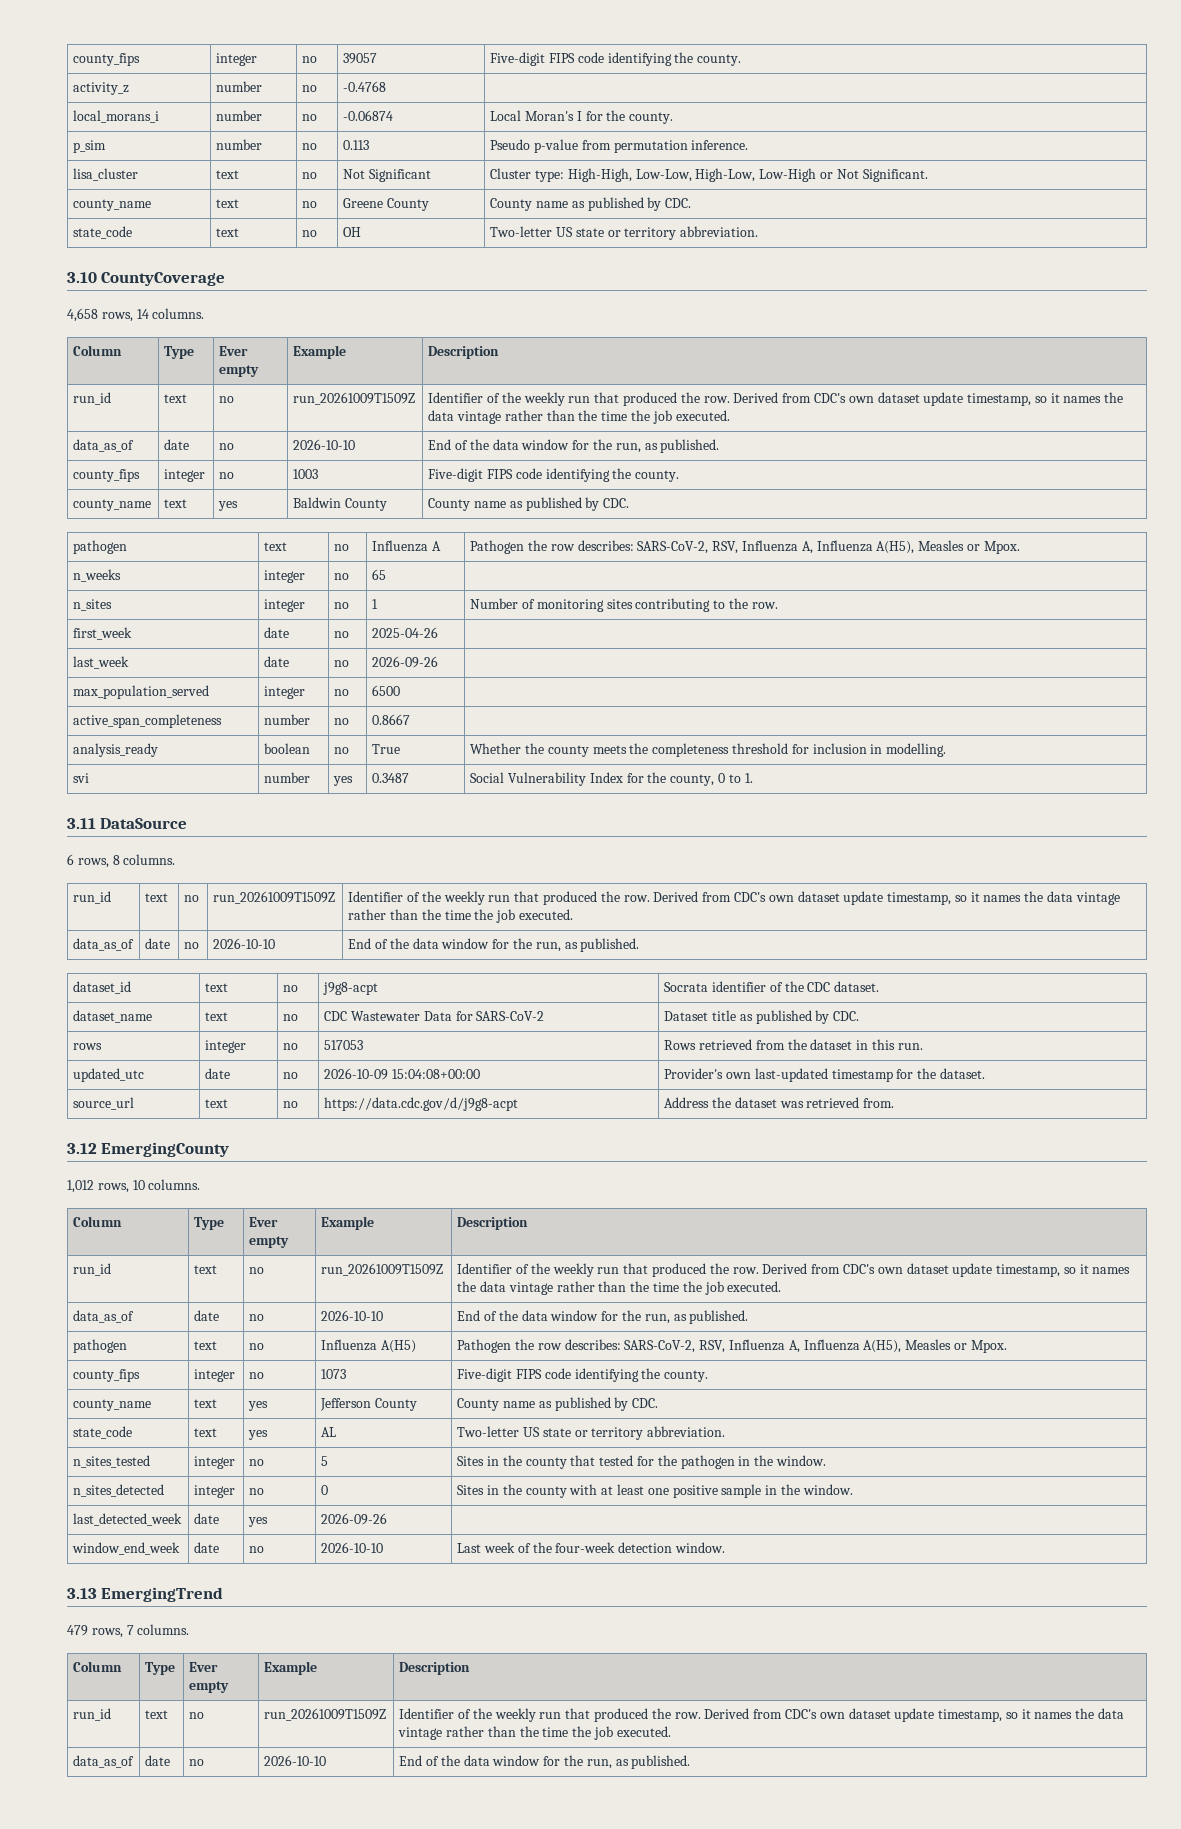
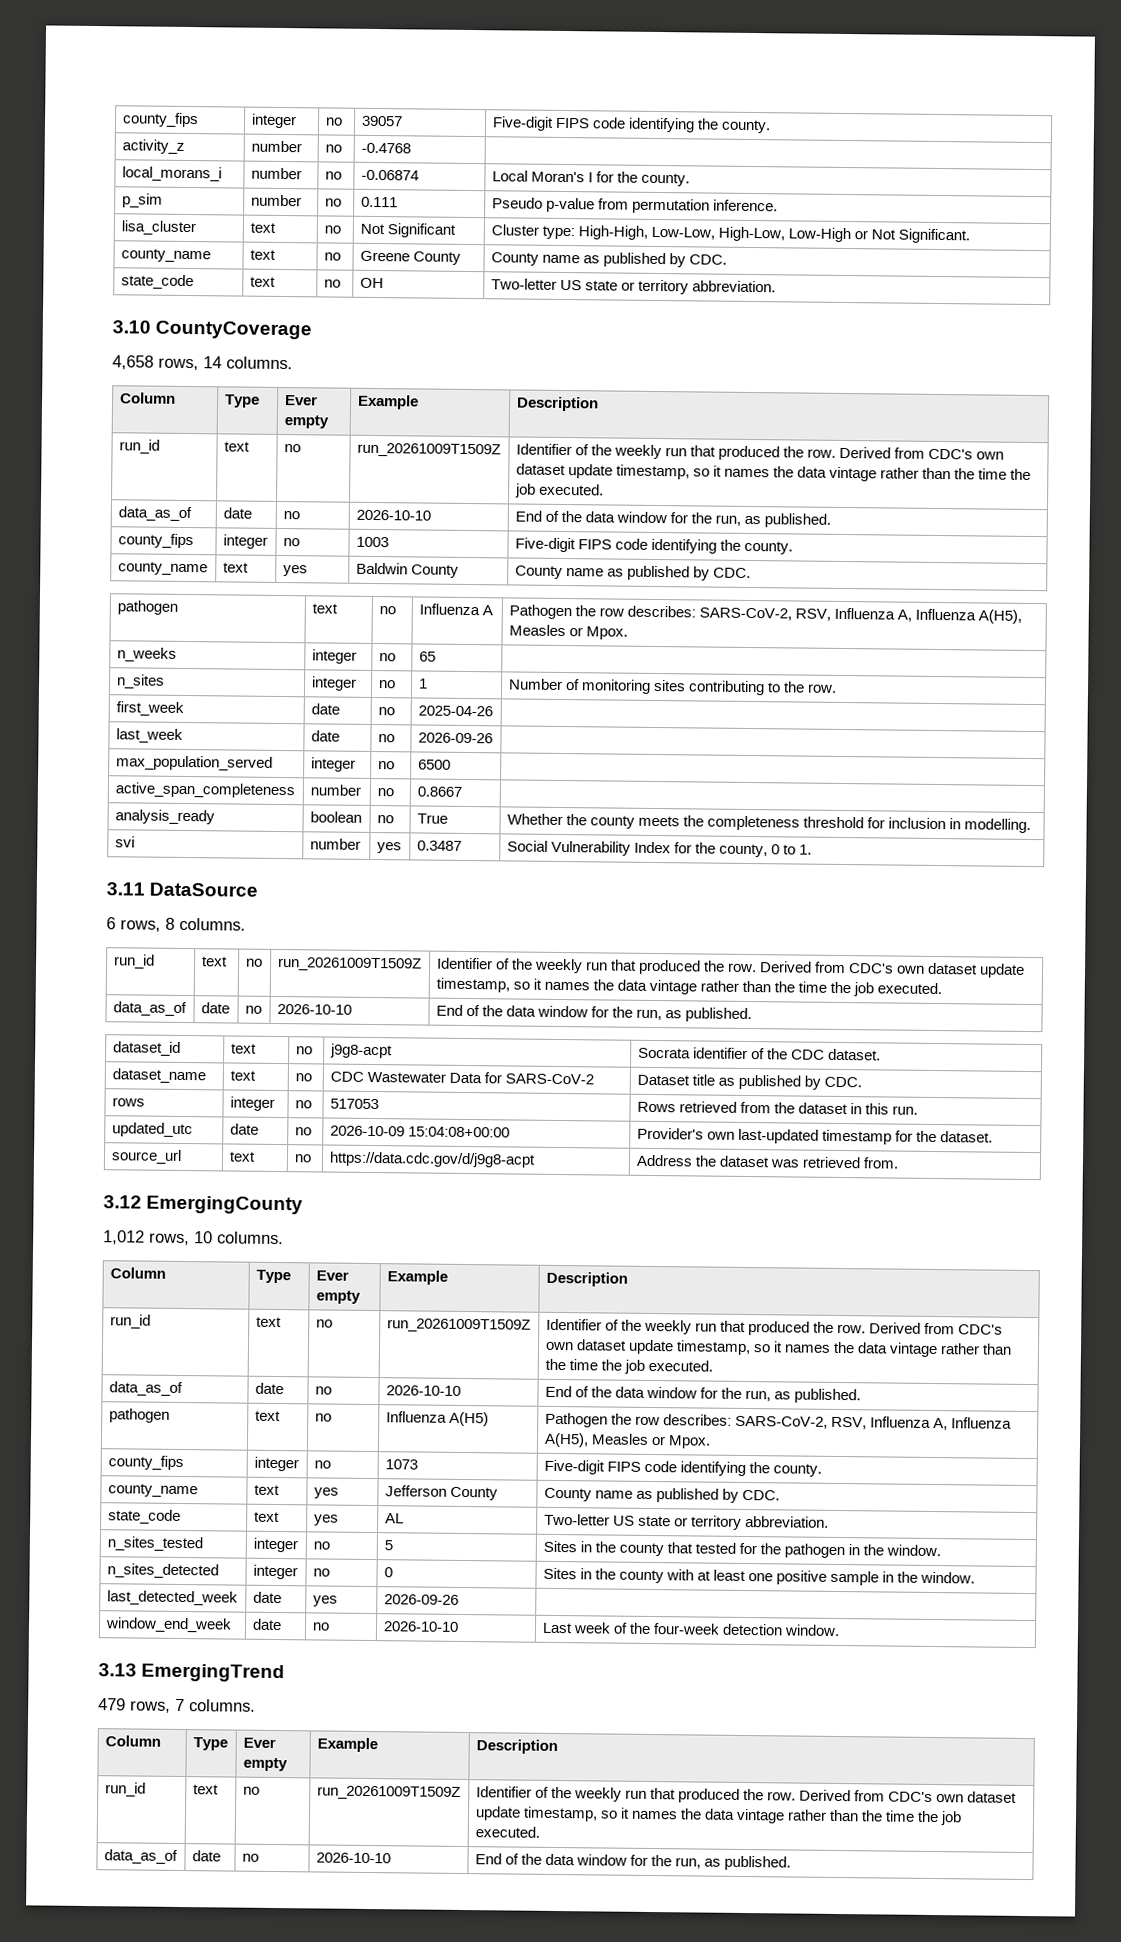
[343,140,370,150] 0.113 -> [360,196,398,208] 0.111

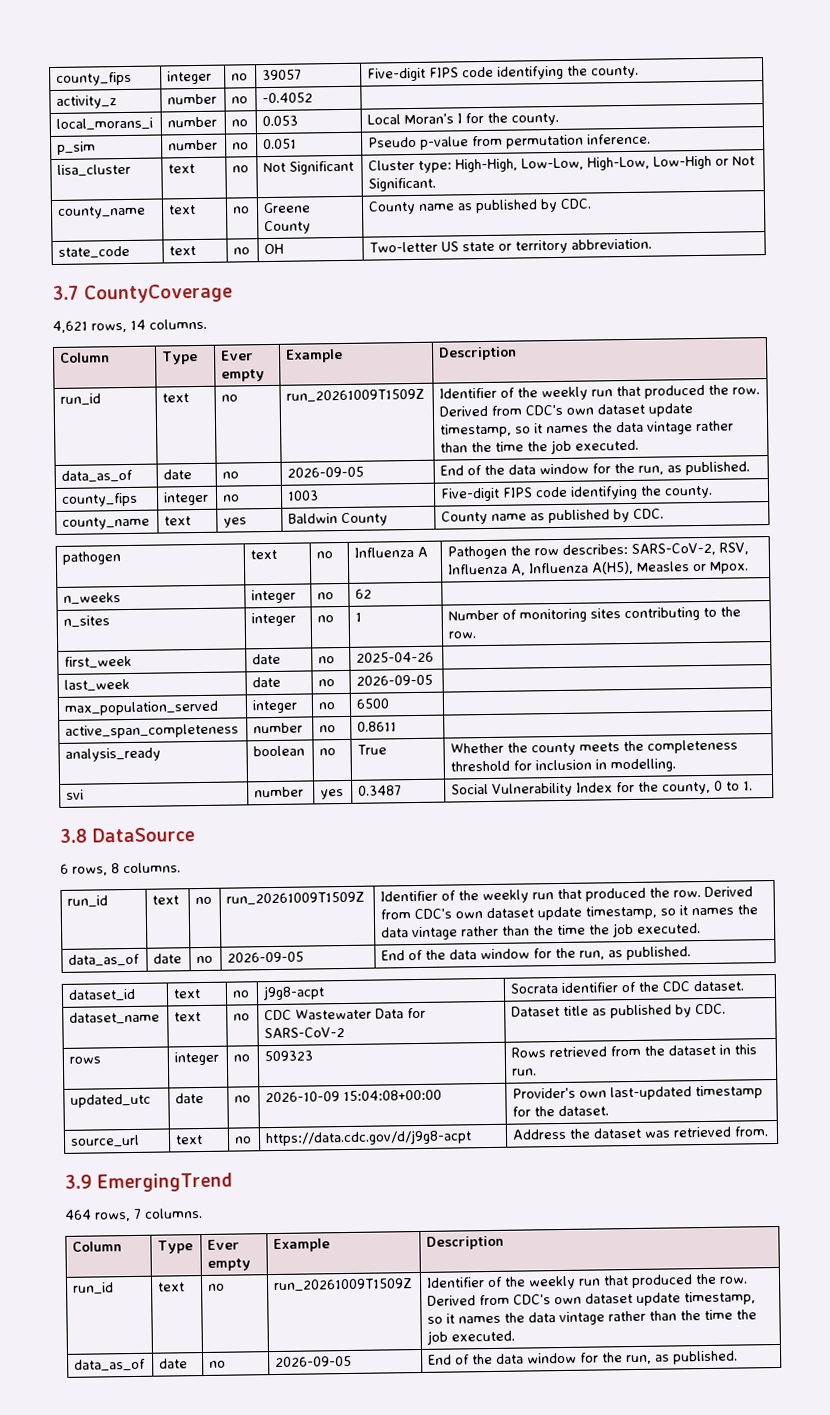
[360,142,411,154] -0.4768 -> [262,92,314,104] -0.4052
[360,169,419,181] -0.06874 -> [262,115,299,127] 0.053
[360,196,398,208] 0.111 -> [263,138,298,150] 0.051
[112,320,151,334] 3.10 -> [52,285,79,301] 3.7
[112,355,154,370] 4,658 -> [52,320,88,334] 4,621
[355,509,431,521] 2026-10-10 -> [287,466,365,478] 2026-09-05
[418,651,436,662] 65 -> [355,588,373,599] 62
[417,732,493,744] 2026-09-26 -> [356,674,434,686] 2026-09-05
[416,786,462,797] 0.8667 -> [357,721,398,732] 0.8611
[106,882,145,896] 3.11 -> [59,828,87,843] 3.8
[276,1003,352,1015] 2026-10-10 -> [227,951,305,963] 2026-09-05
[329,1098,379,1110] 517053 -> [264,1050,314,1062] 509323
[103,1195,304,1215] [103,1230,284,1246] [109,1267,166,1279] [255,1269,291,1284] [315,1270,349,1281] [315,1290,361,1304] [386,1270,448,1285] [545,1271,628,1287] [109,1314,151,1329] [255,1316,282,1328] [315,1319,333,1328] [386,1318,531,1333] [545,1318,1004,1336] [544,1339,1013,1358] [544,1358,713,1374] [108,1381,183,1396] [254,1382,284,1395] [314,1386,332,1395] [385,1385,461,1396] [544,1385,861,1404] [108,1408,170,1423] [254,1410,281,1422] [314,1413,332,1422] [385,1411,489,1427] [544,1412,1012,1431] [543,1432,711,1449] [107,1455,184,1471] [253,1456,299,1472] [313,1460,331,1469] [384,1459,418,1470] [543,1459,822,1477] [107,1483,198,1498] [253,1484,280,1496] [313,1487,339,1499] [384,1485,498,1501] [543,1487,780,1503] [107,1509,181,1524] [253,1511,280,1523] [313,1514,339,1526] [384,1513,404,1524] [543,1513,829,1530] [106,1536,203,1552] [252,1537,298,1553] [312,1541,330,1550] [383,1540,393,1551] [542,1540,942,1559] [106,1563,219,1579] [252,1564,298,1580] [312,1568,330,1577] [383,1567,393,1578] [542,1567,976,1586] [106,1590,238,1606] [252,1591,282,1604] [312,1595,338,1607] [383,1594,459,1605] [104,1617,232,1633] [251,1618,282,1631] [311,1622,330,1631] [382,1621,459,1632] [541,1622,840,1637] [98,1663,137,1677] 3.12 EmergingCounty // 1,012 rows, 10 columns. // Column | Type | Ever empty | Example | Description // run_id | text | no | run_20261009T1509Z | Identifier of the weekly run that produced the row. Derived from CDC's own dataset update timestamp, so it names the data vintage rather than the time the job executed. // data_as_of | date | no | 2026-10-10 | End of the data window for the run, as published. // pathogen | text | no | Influenza A(H5) | Pathogen the row describes: SARS-CoV-2, RSV, Influenza A, Influenza A(H5), Measles or Mpox. // county_fips | integer | no | 1073 | Five-digit FIPS code identifying the county. // county_name | text | yes | Jefferson County | County name as published by CDC. // state_code | text | yes | AL | Two-letter US state or territory abbreviation. // n_sites_tested | integer | no | 5 | Sites in the county that tested for the pathogen in the window. // n_sites_detected | integer | no | 0 | Sites in the county with at least one positive sample in the window. // last_detected_week | date | yes | 2026-09-26 | // window_end_week | date | no | 2026-10-10 | Last week of the four-week detection window. // 3.13 -> [64,1174,92,1189] 3.9
[98,1698,126,1711] 479 -> [64,1209,92,1220] 464
[315,1852,391,1864] 2026-10-10 -> [275,1355,353,1368] 2026-09-05

